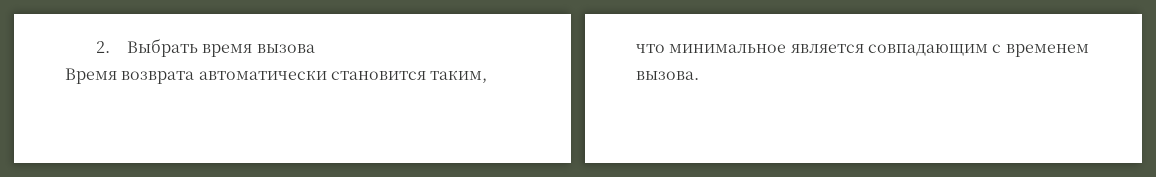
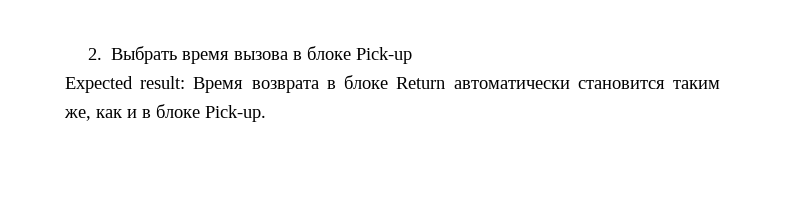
[65,68,488,84] [636,44,1089,57] [636,71,699,80] // Время возврата автоматически становится таким, что минимальное является совпадающим с временем вызова. -> [293,46,413,64] [65,75,720,93] [64,104,266,122] в блоке Pick-up // Expected result: Время возврата в блоке Return автоматически становится таким же, как и в блоке Pick-up.

